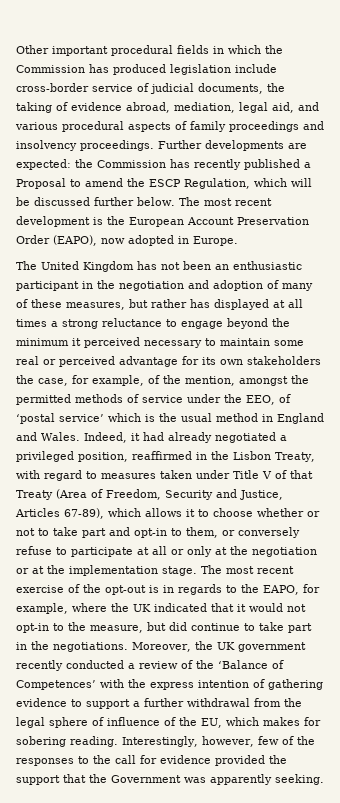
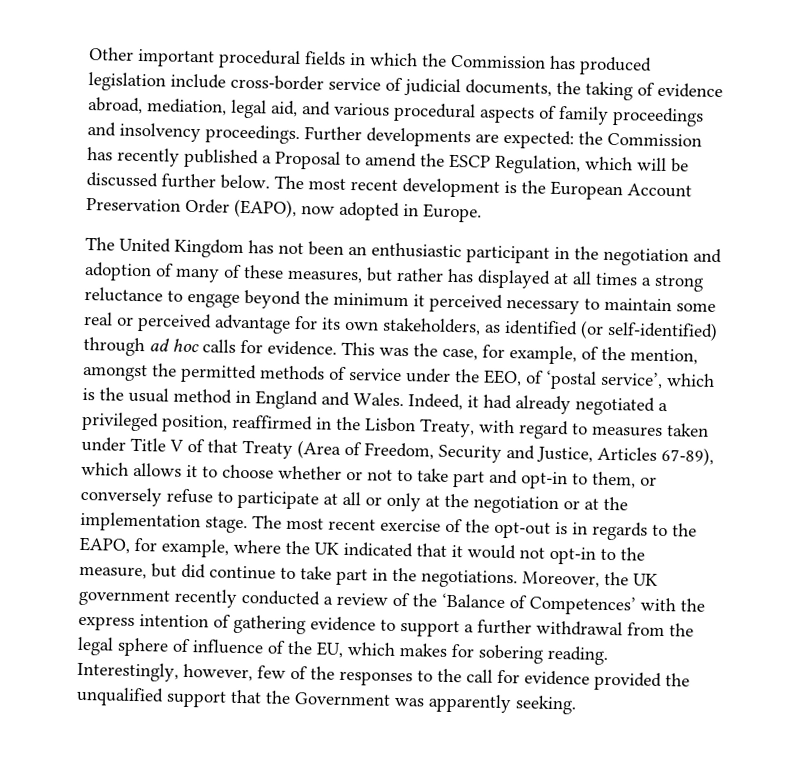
[247,356,321,365] stakeholders -> [382,317,718,342] [83,336,409,357] stakeholders, as identified (or self-identified) through ad hoc calls for evidence. This was
[59,414,104,422] service’ -> [600,371,663,389] service’,
(287, 759) none -> [76,686,164,707] unqualified

